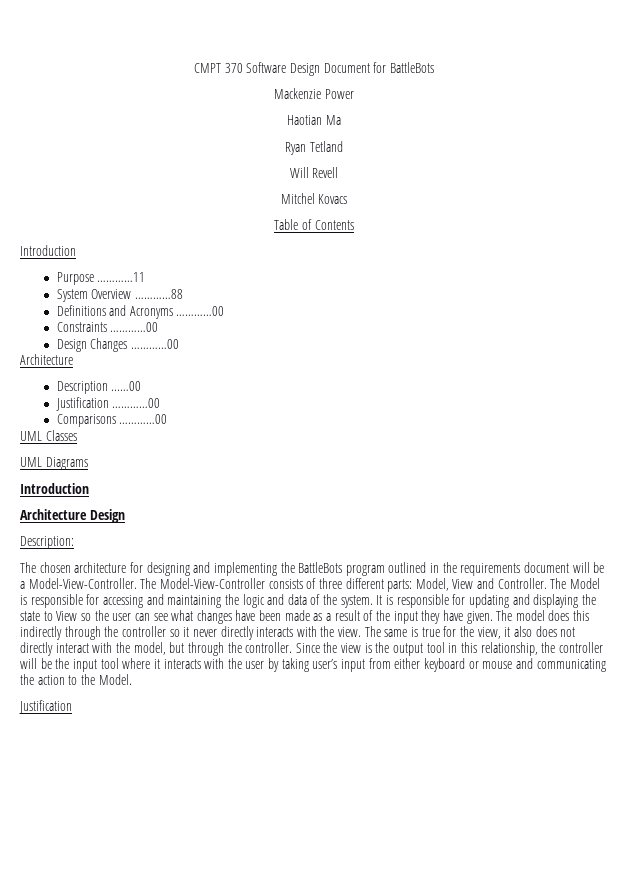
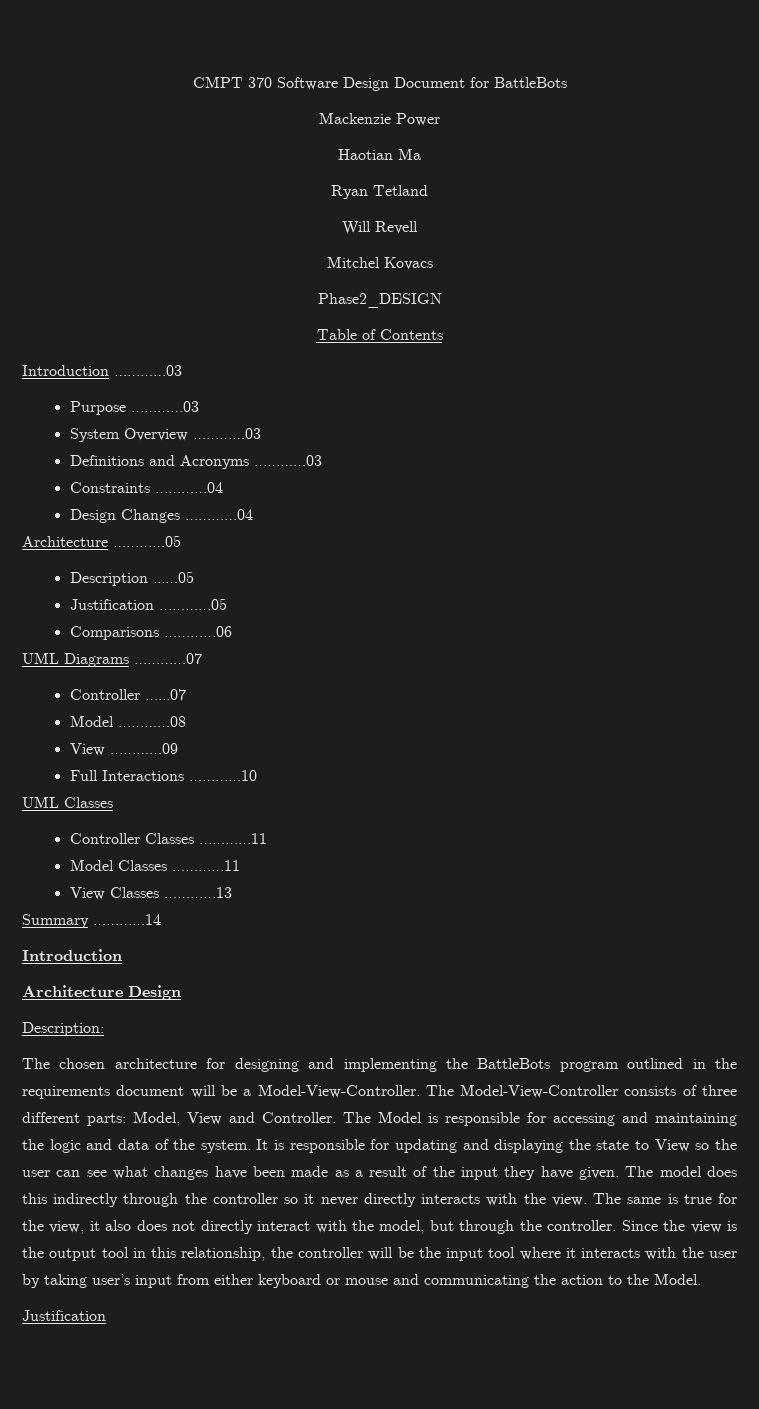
(348, 199) none -> [317,293,442,308] // Phase2_DESIGN
(76, 250) none -> [114,365,182,376] …………03
[97,272,146,282] …………11 -> [130,401,199,412] …………03
[134,289,183,299] …………88 -> [192,428,261,439] …………03
[176,306,225,316] …………00 -> [253,455,322,466] …………03
[110,322,159,332] …………00 -> [154,482,223,493] …………04
[130,339,179,349] [20,354,73,365] …………00 // Architecture -> [184,509,253,520] [22,535,181,547] …………04 // Architecture …………05
[111,381,142,391] [55,397,161,411] ...…00 // Justification …………00 -> [152,571,194,583] [69,598,227,610] ...…05 // Justification …………05
[119,414,168,424] [20,430,77,441] [20,457,88,470] …………00 // UML Classes // UML Diagrams -> [163,626,232,637] [22,652,202,667] [69,689,186,700] [69,715,186,727] [69,743,178,756] [69,770,257,781] [22,796,113,808] [69,833,267,844] [69,859,240,871] [69,887,232,900] [22,914,161,928] …………06 // UML Diagrams …………07 // Controller …...07 // Model …………08 // View …………09 // Full Interactions …………10 // UML Classes // Controller Classes …………11 // Model Classes …………11 // View Classes …………13 // Summary …………14

